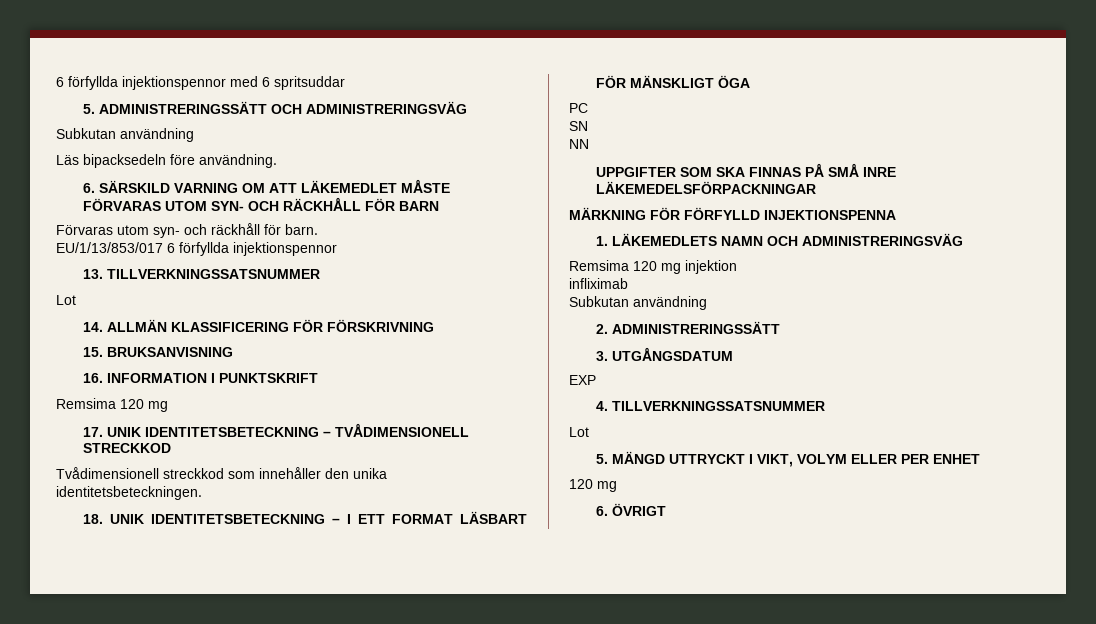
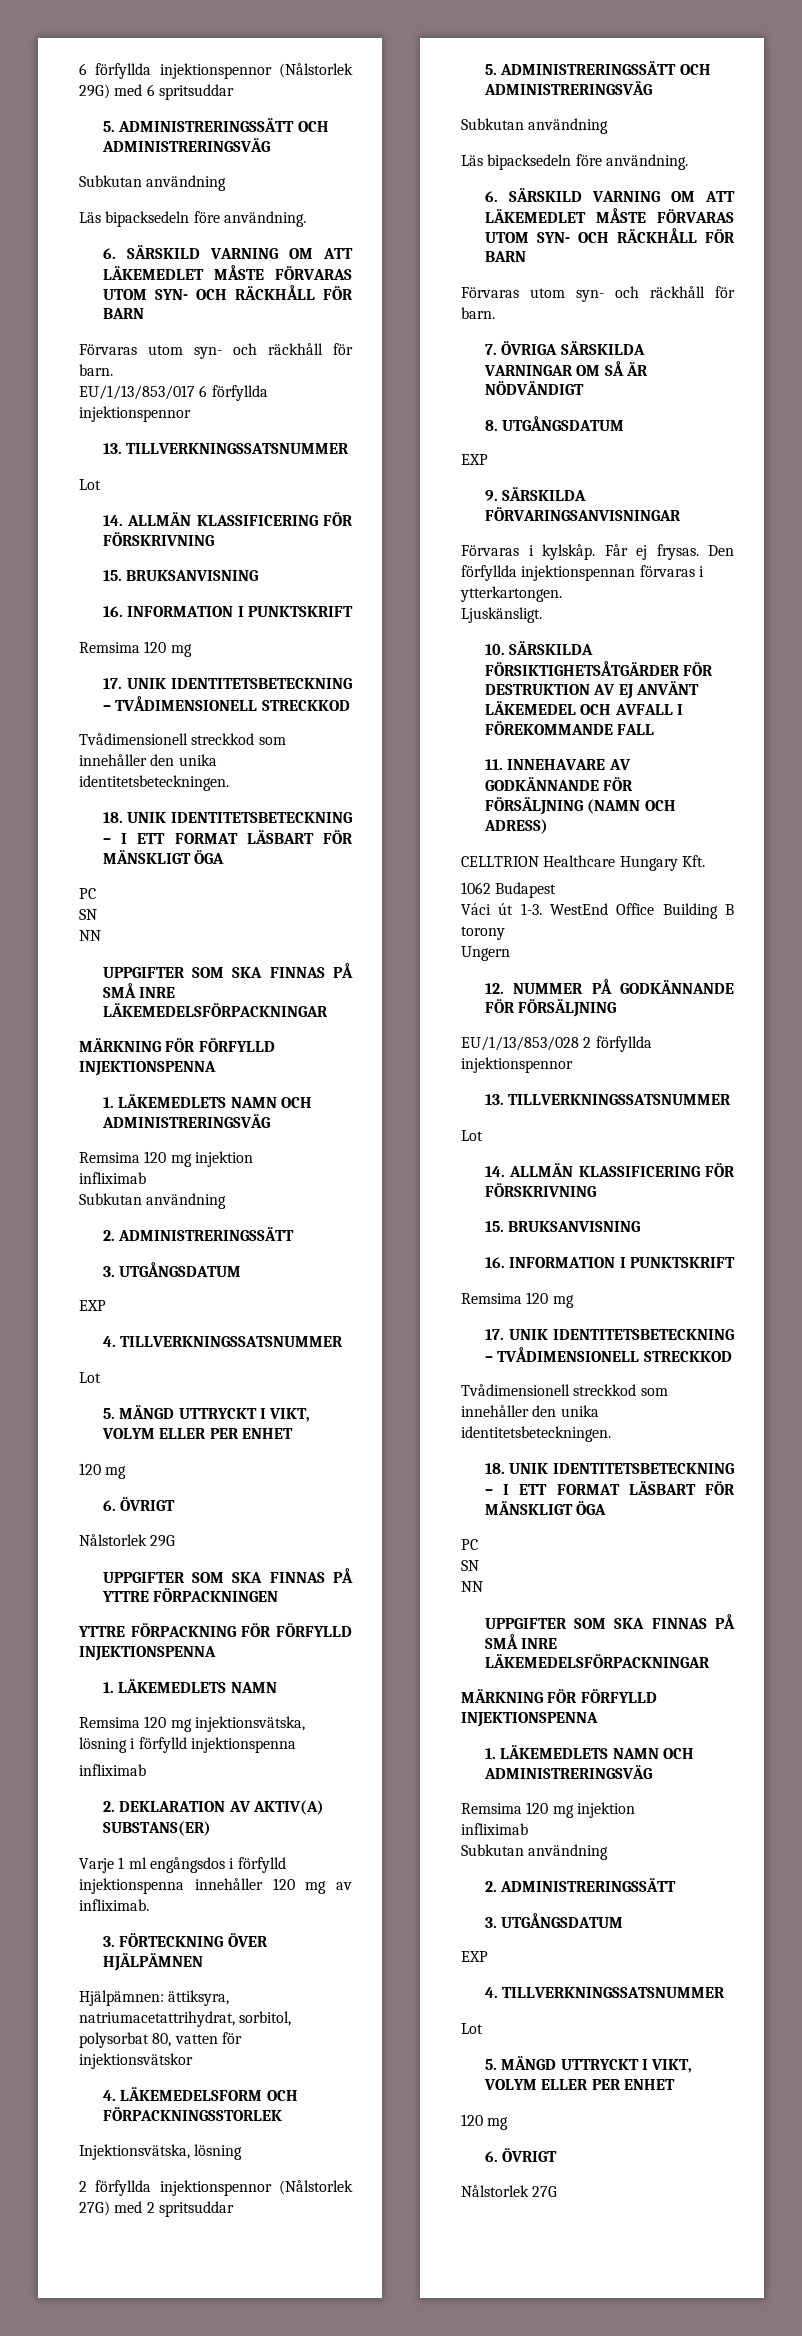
[56,76,226,90] 6 förfyllda injektionspennor -> [79,63,353,79] [79,84,110,99] 6 förfyllda injektionspennor (Nålstorlek 29G)
(666, 509) none -> [79,1534,176,1547] [102,1568,354,1583] [101,1588,279,1602] [78,1623,353,1637] [79,1646,216,1661] [102,1679,277,1693] [79,1716,305,1732] [79,1737,296,1753] [79,1764,146,1776] [102,1800,324,1815] [102,1821,211,1836] [79,1857,286,1873] [79,1878,352,1894] [79,1899,149,1911] [102,1933,268,1947] [102,1953,203,1971] [79,1990,230,2006] [79,2011,292,2027] [79,2032,242,2048] [79,2053,193,2069] [102,2087,298,2101] [102,2107,282,2121] [79,2144,243,2160] [79,2180,353,2196] [79,2201,234,2217] [484,61,711,75] [483,81,652,95] [461,118,609,134] [461,154,688,170] [484,188,735,202] [484,208,734,223] [484,228,735,243] [484,251,526,262] [461,286,735,302] [461,307,495,319] [484,341,645,355] [483,361,648,376] [484,381,584,395] [484,416,625,431] [461,454,488,465] [484,487,587,501] [484,507,681,521] [461,544,734,560] [461,565,704,581] [460,586,562,602] [461,607,542,623] [484,641,594,655] [484,661,714,676] [484,681,699,699] [484,701,683,715] [484,721,655,735] [484,759,631,770] [484,777,634,791] [484,797,676,815] [483,819,548,834] [461,855,705,871] [461,882,557,898] [461,903,734,919] [461,926,505,940] [461,946,510,961] [484,979,734,994] [484,999,617,1017] [461,1036,652,1052] [461,1057,573,1073] [484,1094,732,1105] [461,1130,483,1141] [484,1163,735,1177] [484,1183,596,1197] [484,1221,641,1232] [484,1257,735,1268] [461,1292,574,1308] [484,1329,734,1340] [484,1347,732,1362] [461,1384,668,1396] [461,1405,599,1417] [461,1426,611,1442] [484,1463,734,1474] [484,1481,735,1495] [484,1501,607,1515] [461,1539,478,1550] [461,1560,479,1571] [461,1581,483,1592] [484,1614,735,1629] [484,1634,558,1649] [484,1654,710,1668] [461,1689,657,1703] [461,1712,598,1727] [484,1745,694,1759] [483,1765,652,1779] [461,1802,635,1818] [461,1823,528,1835] [461,1844,609,1860] [484,1878,677,1892] [484,1913,624,1928] [461,1951,488,1962] [484,1987,726,1998] [461,2023,483,2034] [484,2056,693,2073] [483,2079,675,2090] [461,2114,509,2130] [484,2148,558,2162] [461,2185,558,2197] // Nålstorlek 29G // UPPGIFTER SOM SKA FINNAS PÅ YTTRE FÖRPACKNINGEN // YTTRE FÖRPACKNING FÖR FÖRFYLLD INJEKTIONSPENNA // 1. LÄKEMEDLETS NAMN // Remsima 120 mg injektionsvätska, lösning i förfylld injektionspenna // infliximab // 2. DEKLARATION AV AKTIV(A) SUBSTANS(ER) // Varje 1 ml engångsdos i förfylld injektionspenna innehåller 120 mg av infliximab. // 3. FÖRTECKNING ÖVER HJÄLPÄMNEN // Hjälpämnen: ättiksyra, natriumacetattrihydrat, sorbitol, polysorbat 80, vatten för injektionsvätskor // 4. LÄKEMEDELSFORM OCH FÖRPACKNINGSSTORLEK // Injektionsvätska, lösning // 2 förfyllda injektionspennor (Nålstorlek 27G) med 2 spritsuddar // 5. ADMINISTRERINGSSÄTT OCH ADMINISTRERINGSVÄG // Subkutan användning // Läs bipacksedeln före användning. // 6. SÄRSKILD VARNING OM ATT LÄKEMEDLET MÅSTE FÖRVARAS UTOM SYN- OCH RÄCKHÅLL FÖR BARN // Förvaras utom syn- och räckhåll för barn. // 7. ÖVRIGA SÄRSKILDA VARNINGAR OM SÅ ÄR NÖDVÄNDIGT // 8. UTGÅNGSDATUM // EXP // 9. SÄRSKILDA FÖRVARINGSANVISNINGAR // Förvaras i kylskåp. Får ej frysas. Den förfyllda injektionspennan förvaras i ytterkartongen. // Ljuskänsligt. // 10. SÄRSKILDA FÖRSIKTIGHETSÅTGÄRDER FÖR DESTRUKTION AV EJ ANVÄNT LÄKEMEDEL OCH AVFALL I FÖREKOMMANDE FALL // 11. INNEHAVARE AV GODKÄNNANDE FÖR FÖRSÄLJNING (NAMN OCH ADRESS) // CELLTRION Healthcare Hungary Kft. // 1062 Budapest // Váci út 1-3. WestEnd Office Building B torony // Ungern // 12. NUMMER PÅ GODKÄNNANDE FÖR FÖRSÄLJNING // EU/1/13/853/028 2 förfyllda injektionspennor // 13. TILLVERKNINGSSATSNUMMER // Lot // 14. ALLMÄN KLASSIFICERING FÖR FÖRSKRIVNING // 15. BRUKSANVISNING // 16. INFORMATION I PUNKTSKRIFT // Remsima 120 mg // 17. UNIK IDENTITETSBETECKNING – TVÅDIMENSIONELL STRECKKOD // Tvådimensionell streckkod som innehåller den unika identitetsbeteckningen. // 18. UNIK IDENTITETSBETECKNING – I ETT FORMAT LÄSBART FÖR MÄNSKLIGT ÖGA // PC // SN // NN // UPPGIFTER SOM SKA FINNAS PÅ SMÅ INRE LÄKEMEDELSFÖRPACKNINGAR // MÄRKNING FÖR FÖRFYLLD INJEKTIONSPENNA // 1. LÄKEMEDLETS NAMN OCH ADMINISTRERINGSVÄG // Remsima 120 mg injektion // infliximab // Subkutan användning // 2. ADMINISTRERINGSSÄTT // 3. UTGÅNGSDATUM // EXP // 4. TILLVERKNINGSSATSNUMMER // Lot // 5. MÄNGD UTTRYCKT I VIKT, VOLYM ELLER PER ENHET // 120 mg // 6. ÖVRIGT // Nålstorlek 27G

